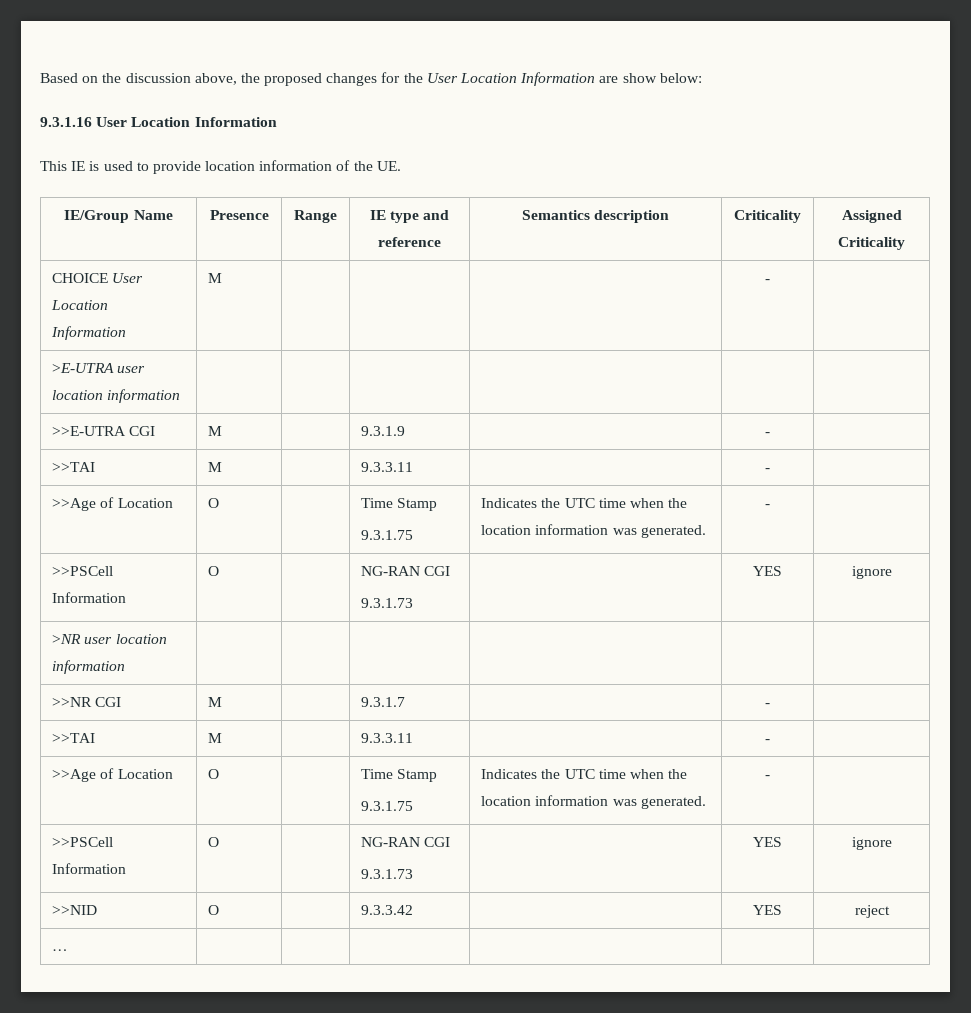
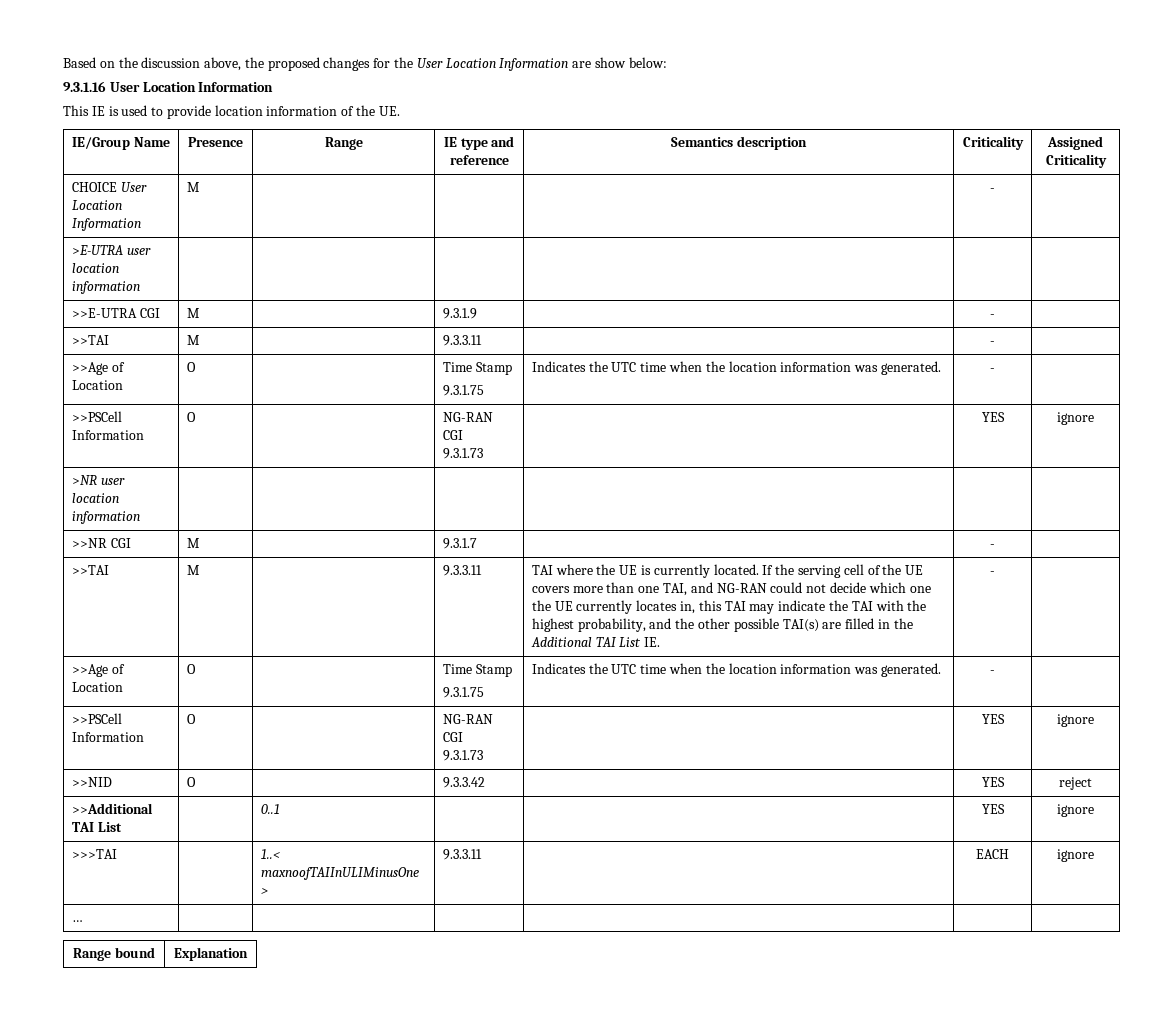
(414, 738) none -> [531,564,924,578] [531,582,931,596] [531,600,927,614] [531,618,913,632] [530,637,661,647] TAI where the UE is currently located. If the serving cell of the UE covers more than one TAI, and NG-RAN could not decide which one the UE currently locates in, this TAI may indicate the TAI with the highest probability, and the other possible TAI(s) are filled in the Additional TAI List IE.
[52,949,69,951] … | | | | | | -> [71,803,153,814] [71,822,122,832] [260,804,280,814] [981,804,1005,814] [1057,804,1094,817] [71,849,117,859] [260,849,280,859] [260,867,419,880] [260,888,268,895] [442,849,482,860] [976,849,1009,859] [1057,849,1094,862] [71,920,83,922] [73,947,155,961] [174,947,248,961] >>Additional TAI List | | 0..1 | | | YES | ignore // >>>TAI | | 1..< maxnoofTAIInULIMinusOne > | 9.3.3.11 | | EACH | ignore // … | | | | | | // Range bound | Explanation

